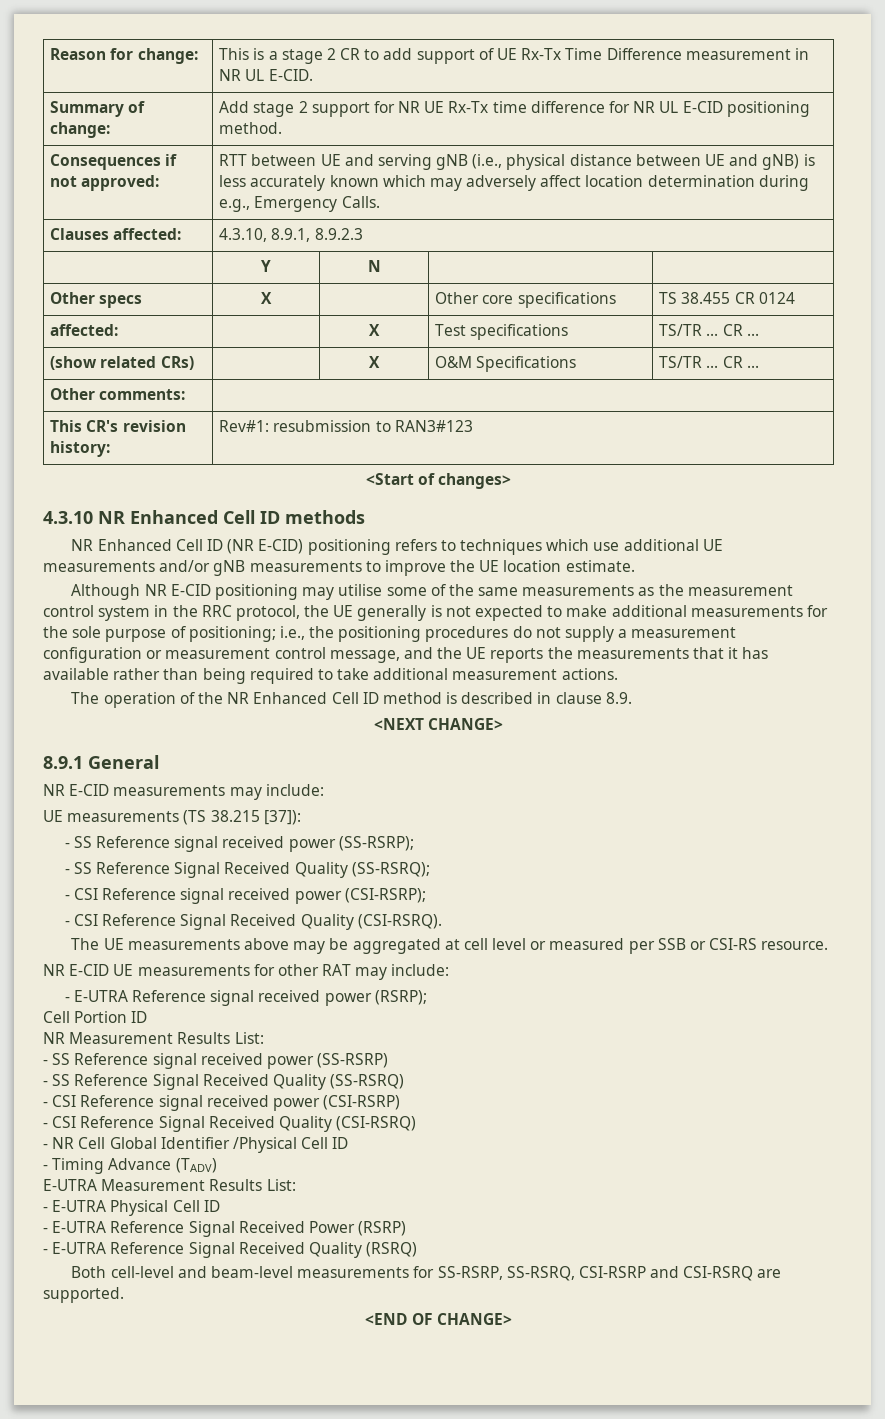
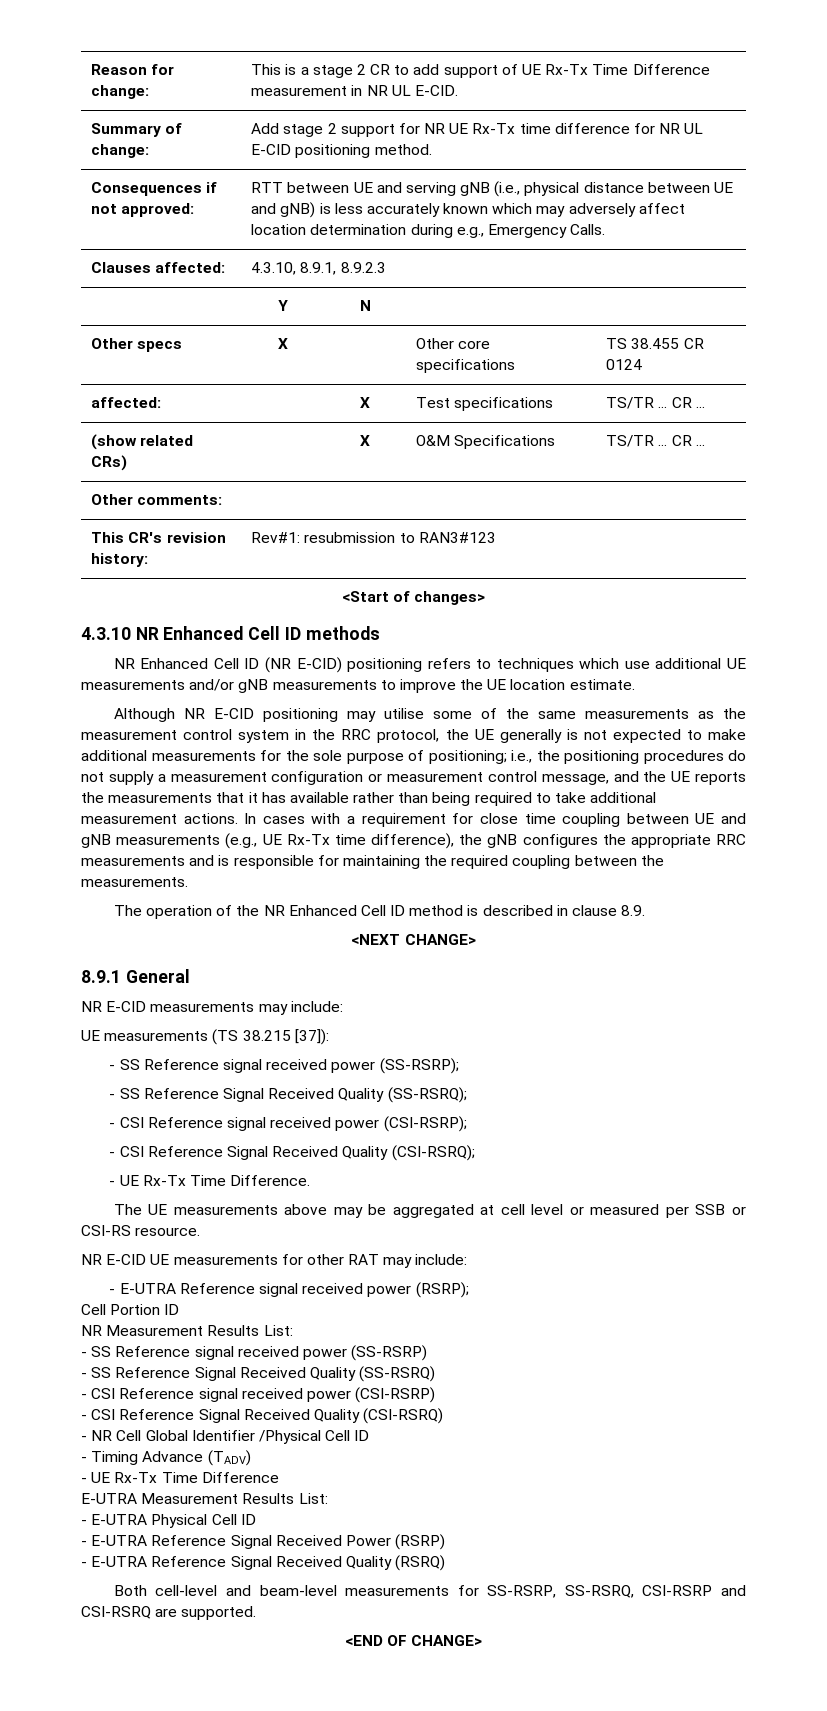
(618, 674) none -> [244,813,747,827] [81,833,746,849] [81,855,664,869] [81,877,188,887] In cases with a requirement for close time coupling between UE and gNB measurements (e.g., UE Rx-Tx time difference), the gNB configures the appropriate RRC measurements and is responsible for maintaining the required coupling between the measurements.
[357,914,442,929] (CSI-RSRQ). -> [391,1145,475,1161] [109,1175,311,1186] (CSI-RSRQ); // - UE Rx-Tx Time Difference.
(217, 1165) none -> [81,1472,279,1483] // - UE Rx-Tx Time Difference

